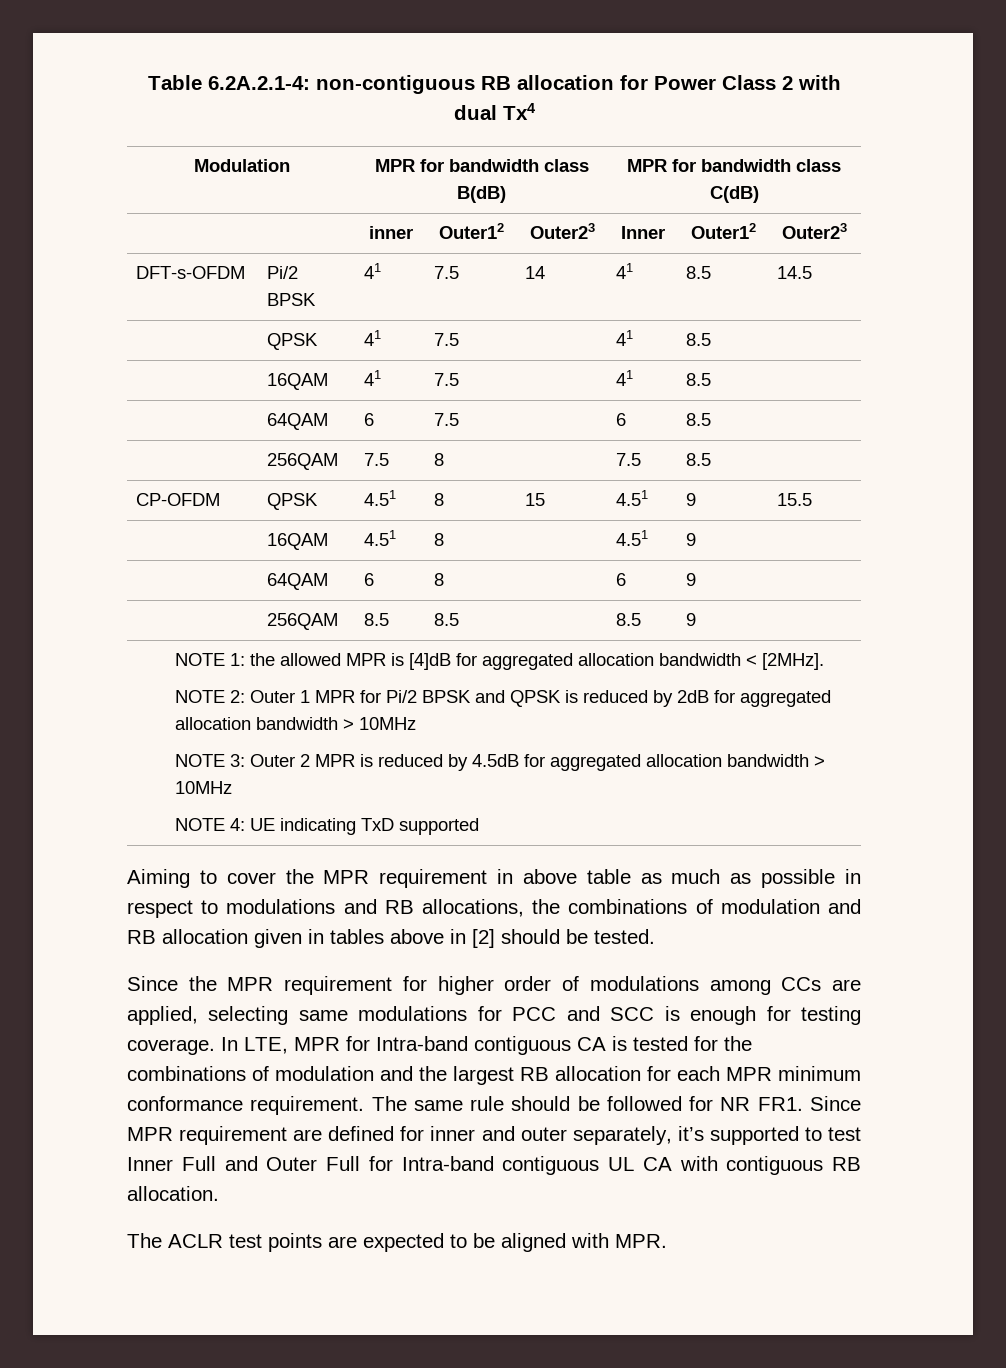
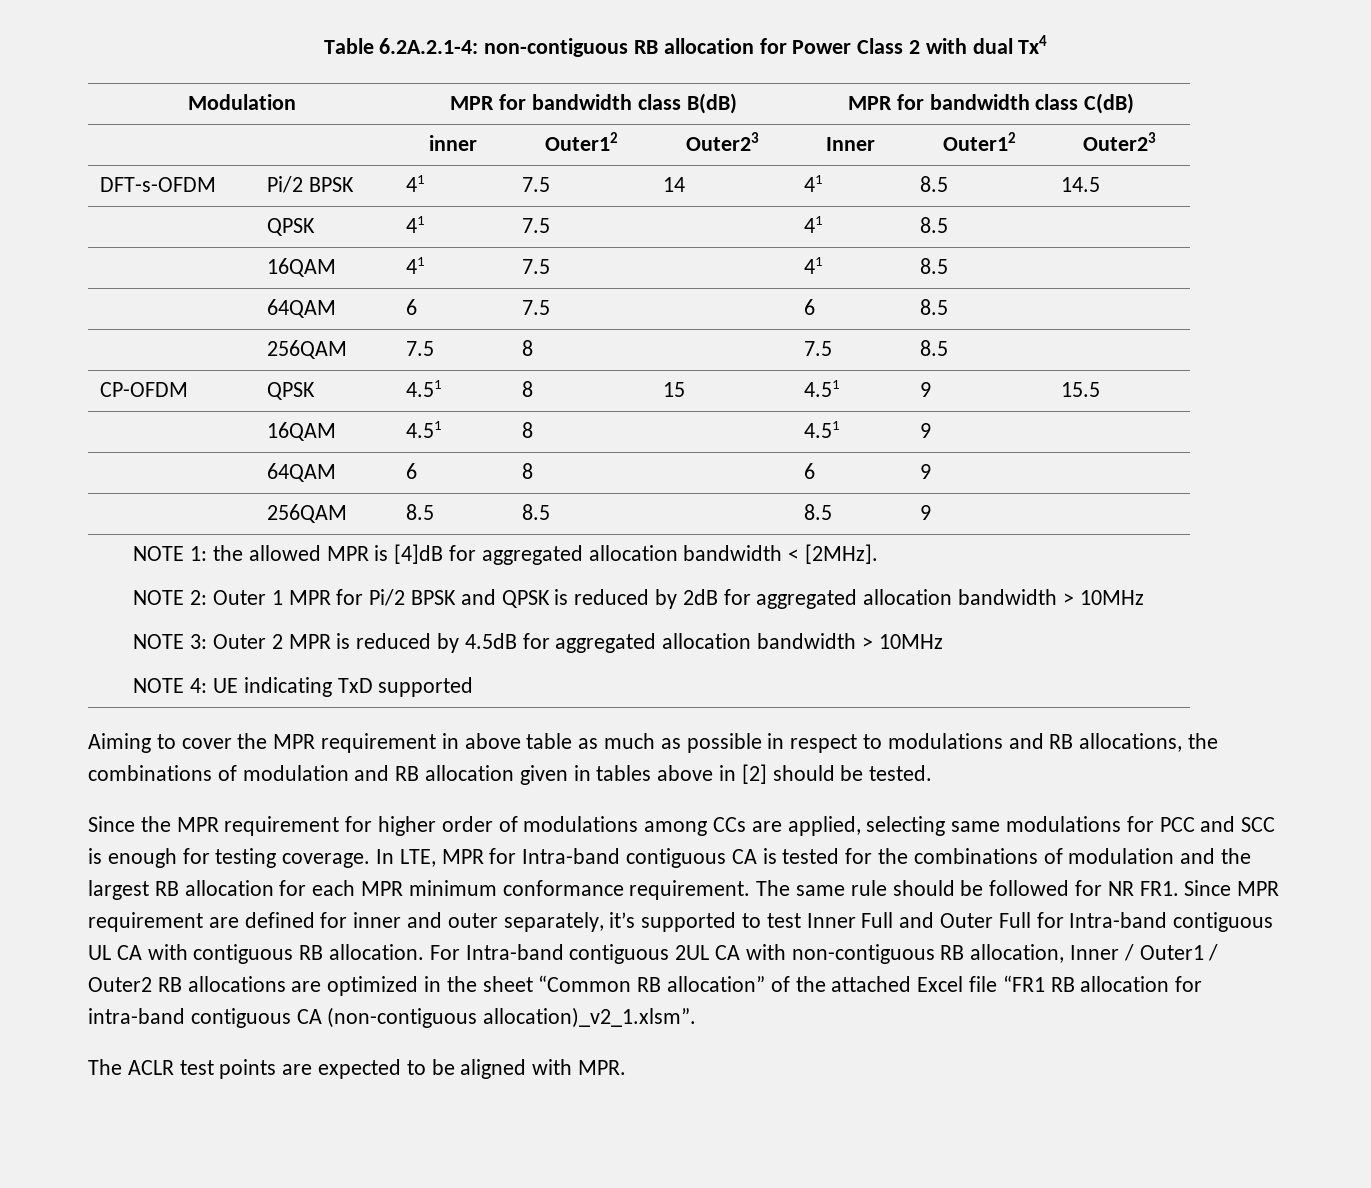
(219, 1193) none -> [429,944,1219,964] [88,975,1203,996] [88,1007,697,1028] For Intra-band contiguous 2UL CA with non-contiguous RB allocation, Inner / Outer1 / Outer2 RB allocations are optimized in the sheet “Common RB allocation” of the attached Excel file “FR1 RB allocation for intra-band contiguous CA (non-contiguous allocation)_v2_1.xlsm”.

